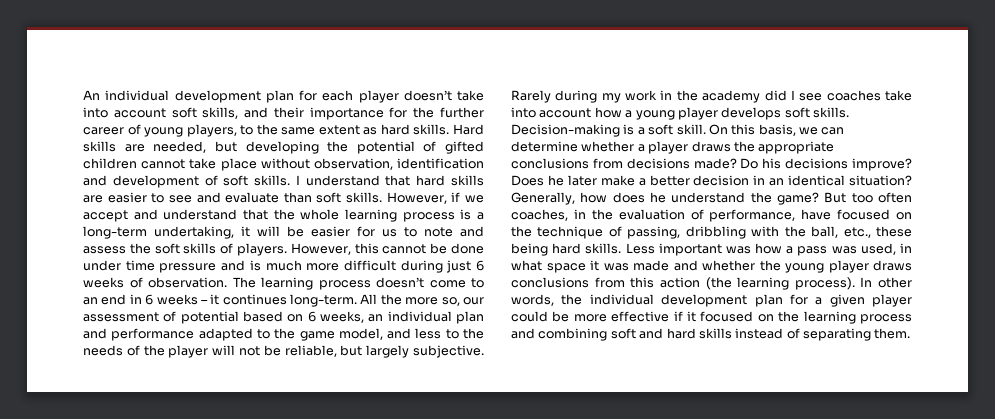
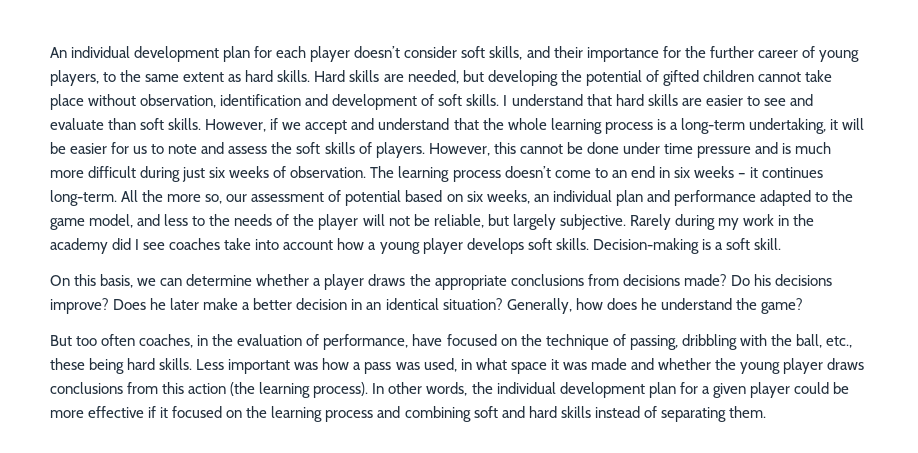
[457,90,484,101] [83,107,166,118] take into account -> [404,46,458,58] consider
[475,260,484,271] 6 -> [209,167,226,178] six
[145,294,154,305] 6 -> [673,167,690,178] six
[307,311,316,322] 6 -> [466,191,483,202] six
(706, 129) none -> (781, 244) //
(819, 198) none -> (803, 306) //

